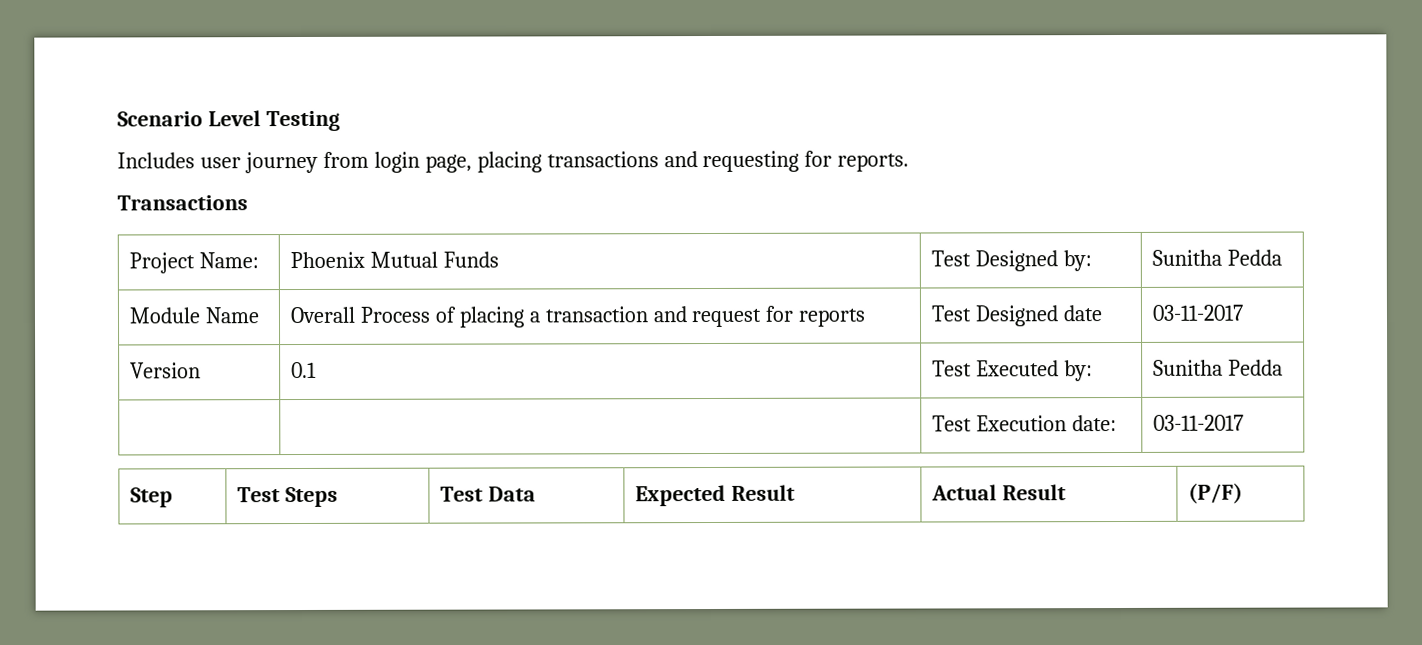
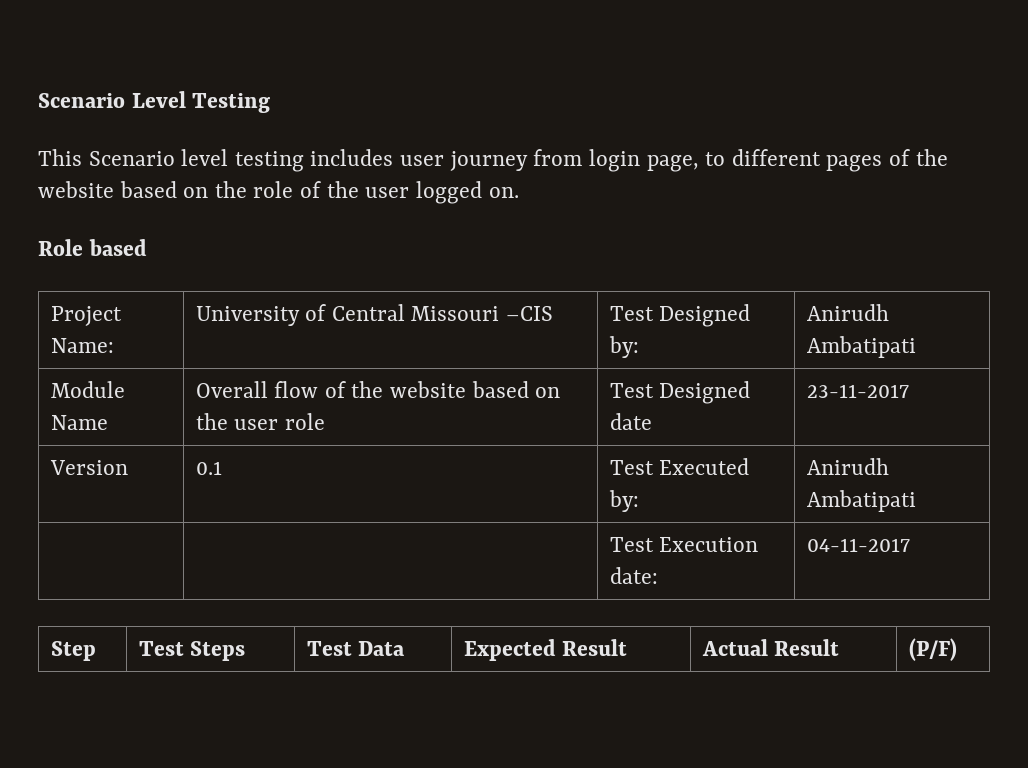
[117,152,195,169] Includes -> [38,149,394,172] This Scenario level testing includes
[476,150,910,173] [117,195,248,211] [128,252,259,274] [289,251,499,269] placing transactions and requesting for reports. // Transactions // Project Name: | Phoenix Mutual Funds -> [705,149,948,172] [38,181,519,204] [38,239,147,256] [50,306,122,326] [50,338,114,353] [195,304,554,326] to different pages of the website based on the role of the user logged on. // Role based // Project Name: | University of Central Missouri –CIS
[1151,249,1282,266] Sunitha Pedda -> [806,304,889,321] [806,336,916,358] Anirudh Ambatipati
[359,305,867,328] Process of placing a transaction and request for reports -> [274,381,561,398] [195,413,325,430] flow of the website based on the user role
[1151,304,1243,321] 03-11-2017 -> [806,384,909,398] 23-11-2017
[1152,359,1283,376] Sunitha Pedda -> [806,458,889,475] [806,490,916,512] Anirudh Ambatipati
[1152,414,1244,431] 03-11-2017 -> [806,538,910,552] 04-11-2017

